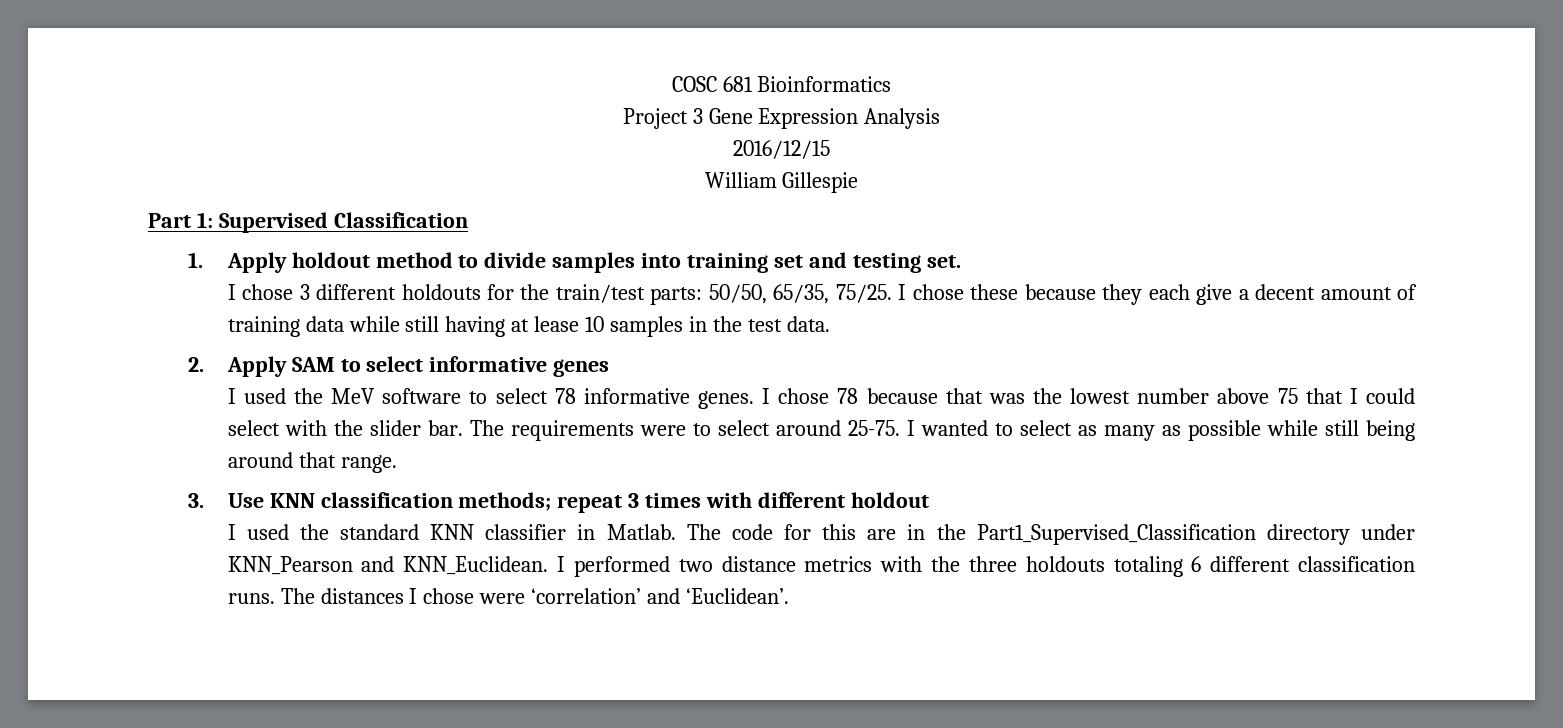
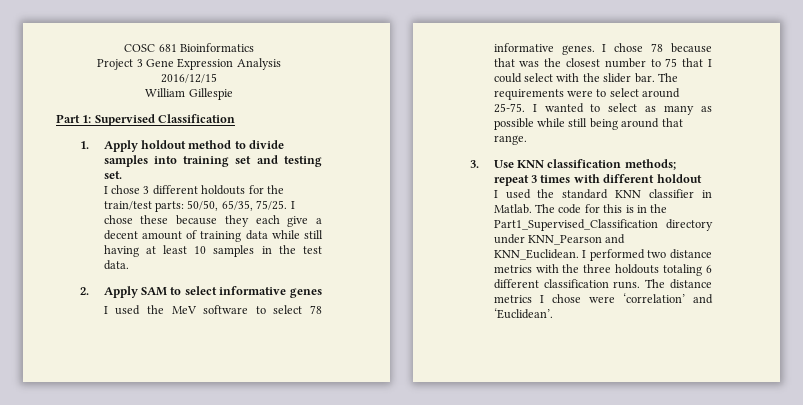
[534,316,580,332] lease -> [163,245,188,254] least
[1070,388,1270,404] lowest number above -> [566,58,661,68] closest number to
[867,529,897,540] are -> [625,205,634,213] is
[320,588,404,604] distances -> [670,279,712,289] [493,295,532,303] distance metrics

